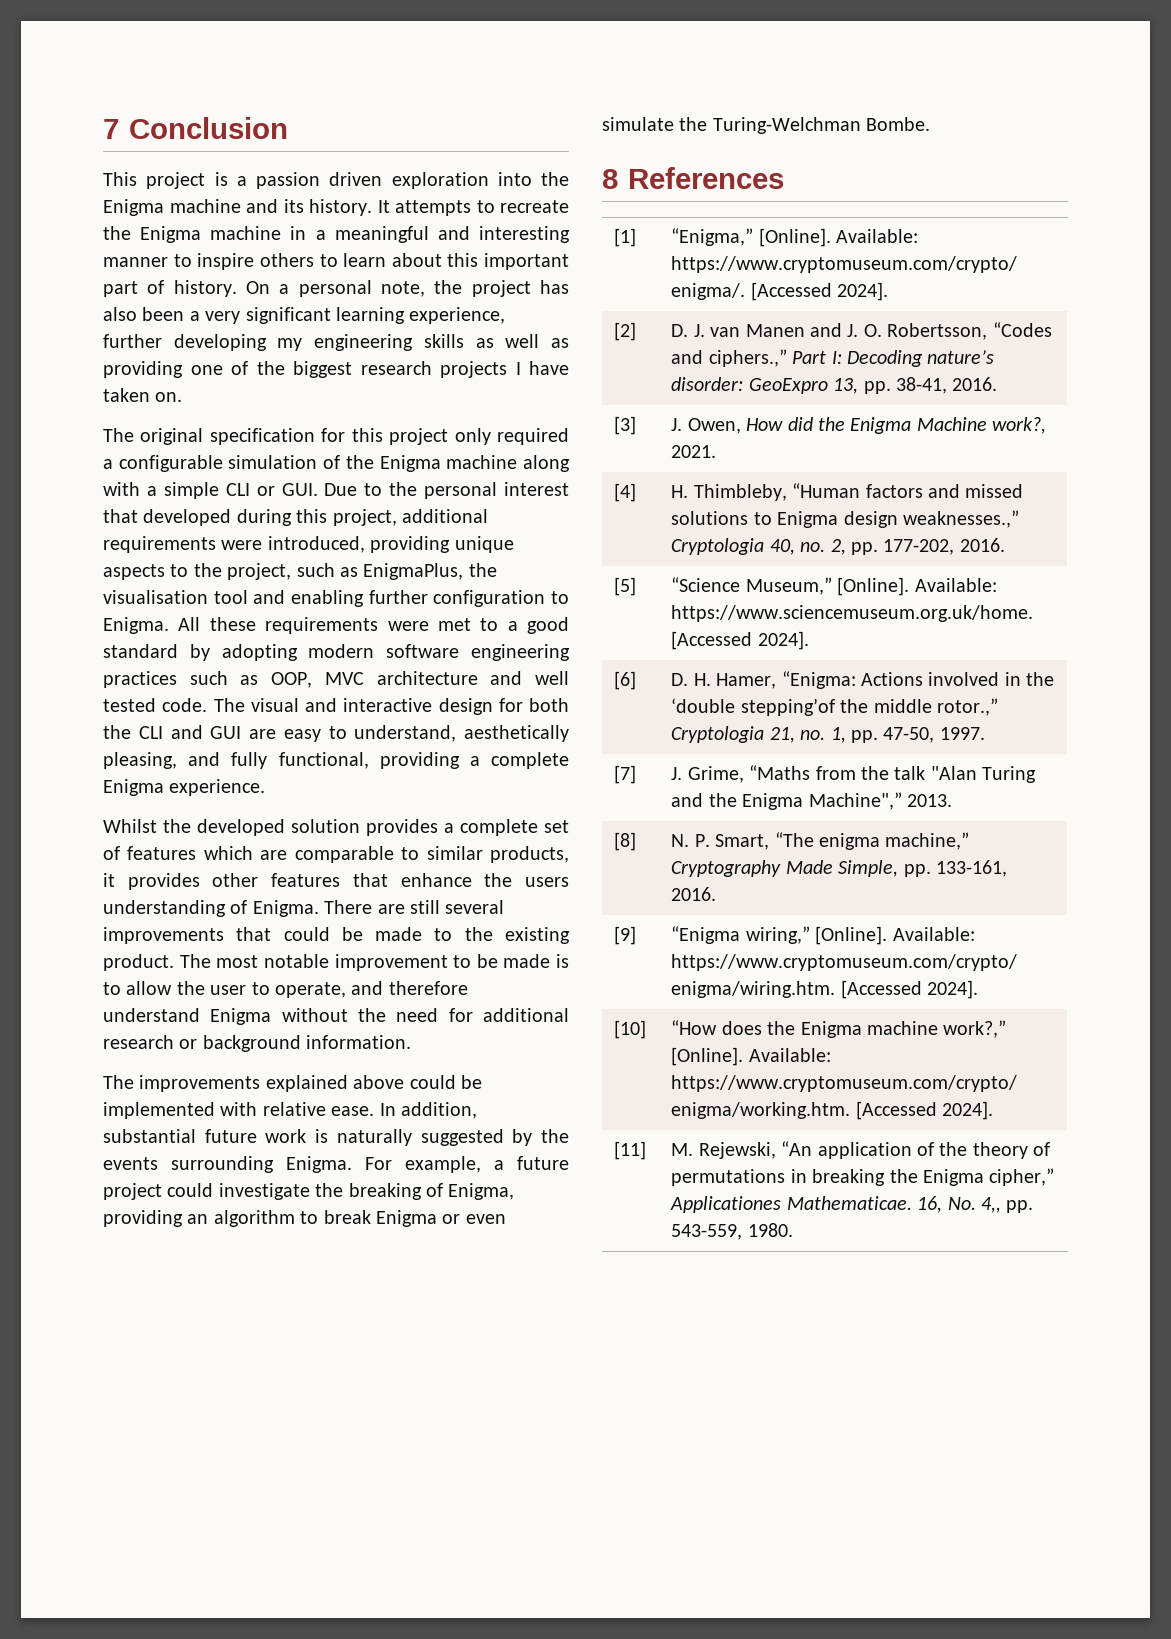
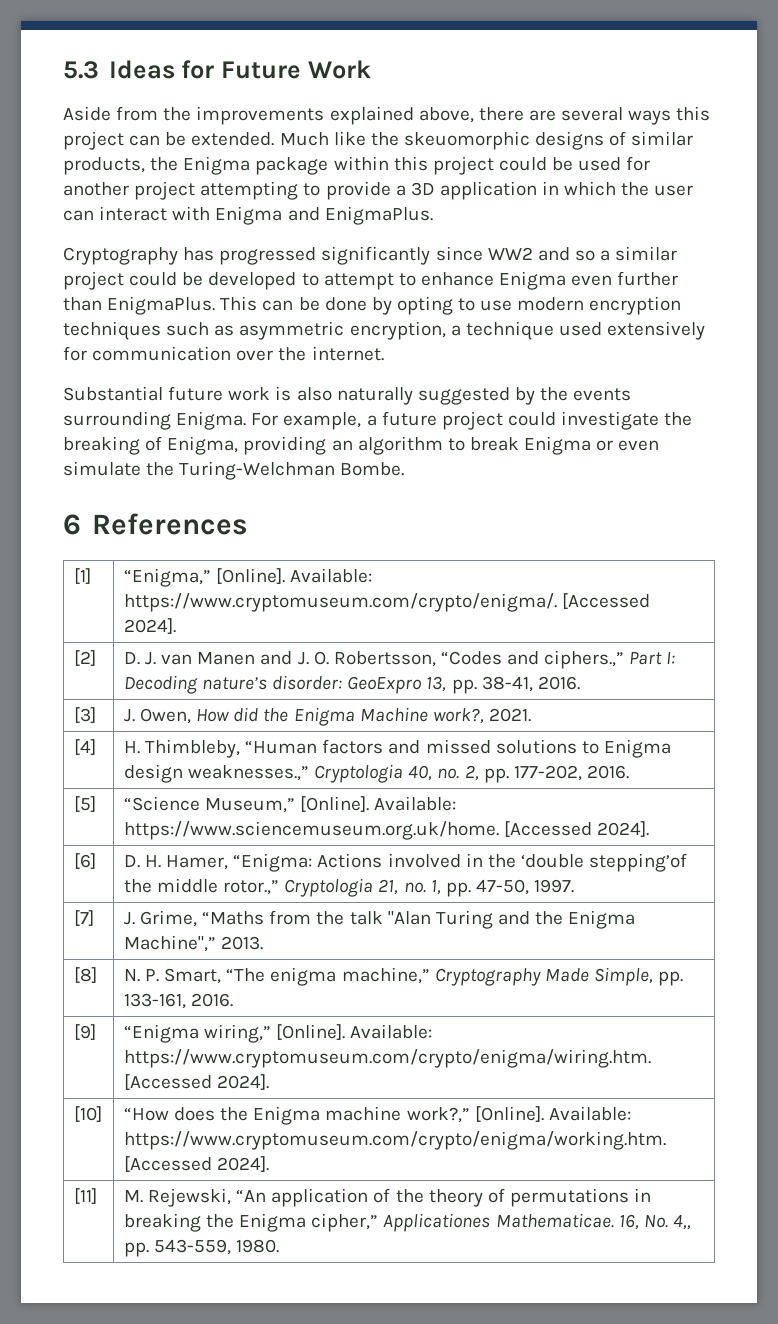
[103,117,288,139] [103,172,569,189] [103,199,569,216] [103,226,570,243] [103,253,569,270] [103,280,569,297] [103,307,506,324] [103,334,569,351] [103,361,569,378] [103,388,183,402] [103,428,569,445] [103,455,570,472] [103,482,569,499] [103,509,488,526] [103,536,514,553] [103,563,497,580] [103,590,569,607] [103,617,569,634] [103,644,570,661] [103,671,569,688] [103,698,569,715] [103,725,569,742] [103,752,569,769] [103,779,266,796] [103,819,569,836] [103,846,569,863] [103,873,569,890] [103,900,505,917] [103,927,570,944] [103,954,569,971] [103,981,468,998] [103,1008,569,1025] [103,1035,412,1052] [103,1075,482,1092] [103,1102,477,1119] [103,1129,196,1143] 7 Conclusion // This project is a passion driven exploration into the Enigma machine and its history. It attempts to recreate the Enigma machine in a meaningful and interesting manner to inspire others to learn about this important part of history. On a personal note, the project has also been a very significant learning experience, further developing my engineering skills as well as providing one of the biggest research projects I have taken on. // The original specification for this project only required a configurable simulation of the Enigma machine along with a simple CLI or GUI. Due to the personal interest that developed during this project, additional requirements were introduced, providing unique aspects to the project, such as EnigmaPlus, the visualisation tool and enabling further configuration to Enigma. All these requirements were met to a good standard by adopting modern software engineering practices such as OOP, MVC architecture and well tested code. The visual and interactive design for both the CLI and GUI are easy to understand, aesthetically pleasing, and fully functional, providing a complete Enigma experience. // Whilst the developed solution provides a complete set of features which are comparable to similar products, it provides other features that enhance the users understanding of Enigma. There are still several improvements that could be made to the existing product. The most notable improvement to be made is to allow the user to operate, and therefore understand Enigma without the need for additional research or background information. // The improvements explained above could be implemented with relative ease. In addition, substantial -> [63,60,372,79] [63,106,711,125] [63,131,694,150] [63,156,651,175] [63,181,694,200] [63,206,433,225] [63,246,678,265] [63,271,679,290] [63,296,682,315] [63,321,706,340] [63,346,384,361] [63,386,163,401] 5.3 Ideas for Future Work // Aside from the improvements explained above, there are several ways this project can be extended. Much like the skeuomorphic designs of similar products, the Enigma package within this project could be used for another project attempting to provide a 3D application in which the user can interact with Enigma and EnigmaPlus. // Cryptography has progressed significantly since WW2 and so a similar project could be developed to attempt to enhance Enigma even further than EnigmaPlus. This can be done by opting to use modern encryption techniques such as asymmetric encryption, a technique used extensively for communication over the internet. // Substantial
(329, 1136) none -> [296,387,332,401] also
[602,169,618,189] 8 -> [63,514,81,535] 6

